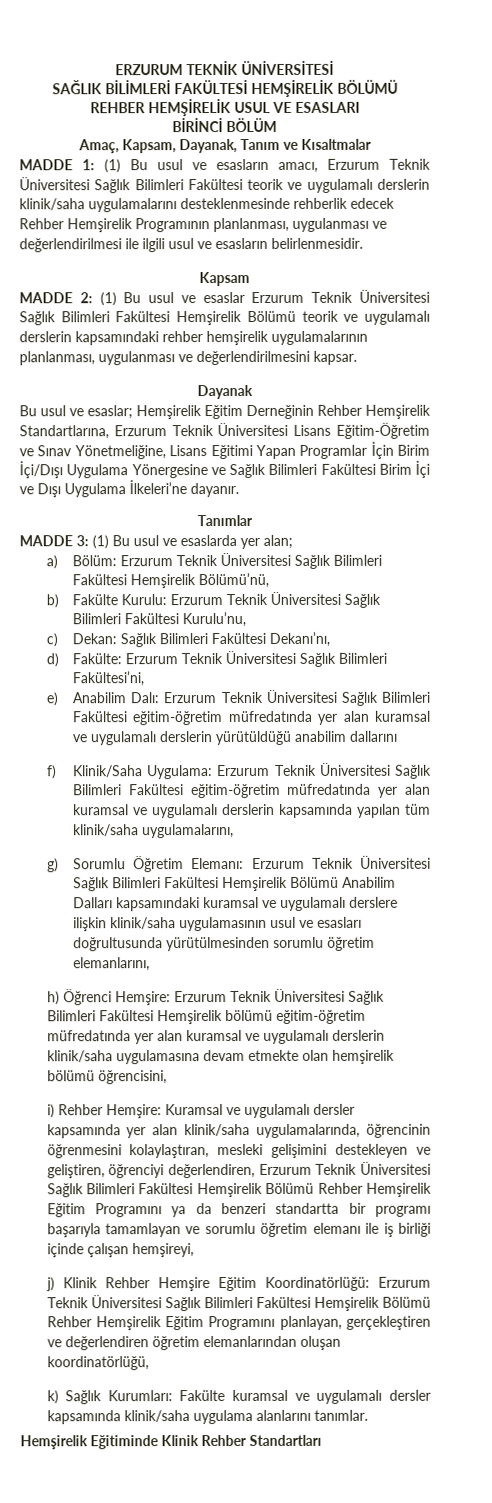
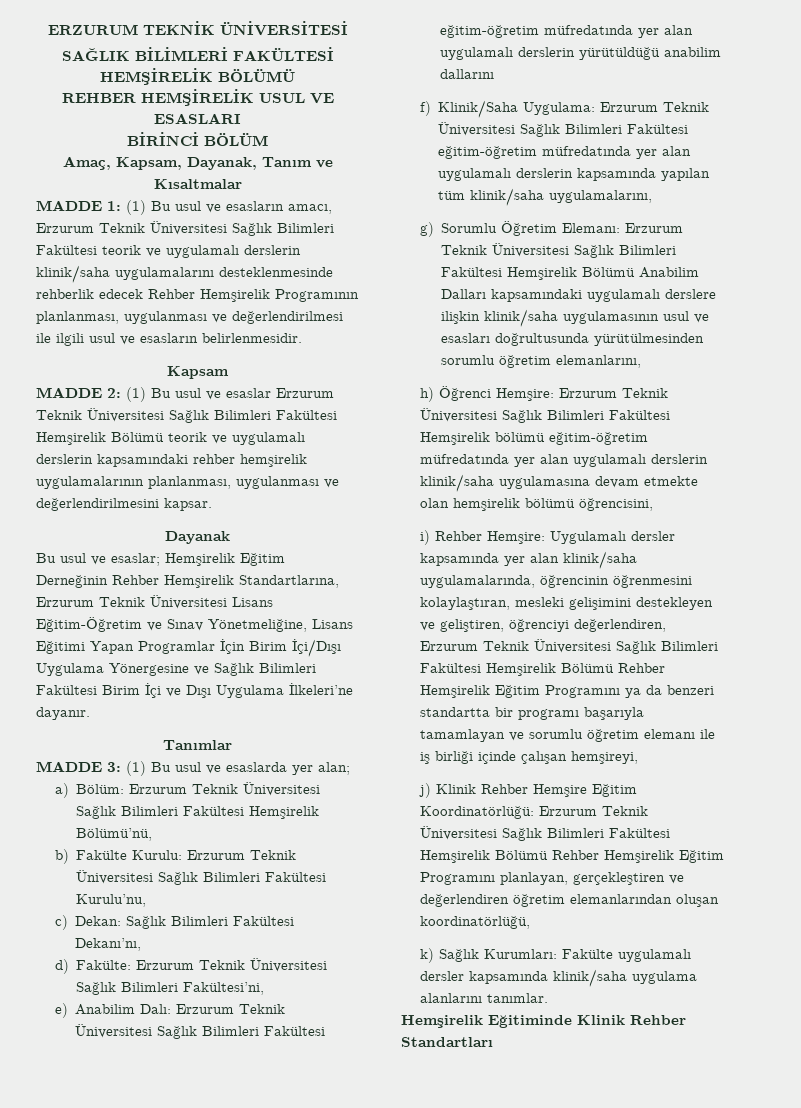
[374,710,431,722] [71,734,87,743] kuramsal ve -> (693, 30) none
[72,804,148,816] kuramsal ve -> (692, 151) none
[202,896,277,909] kuramsal ve -> (582, 295) none
[185,1030,260,1042] kuramsal ve -> (569, 459) none
[164,1103,310,1119] Kuramsal ve uygulamalı -> [549,531,626,544] Uygulamalı
[232,1389,310,1402] kuramsal ve -> (613, 954) none

